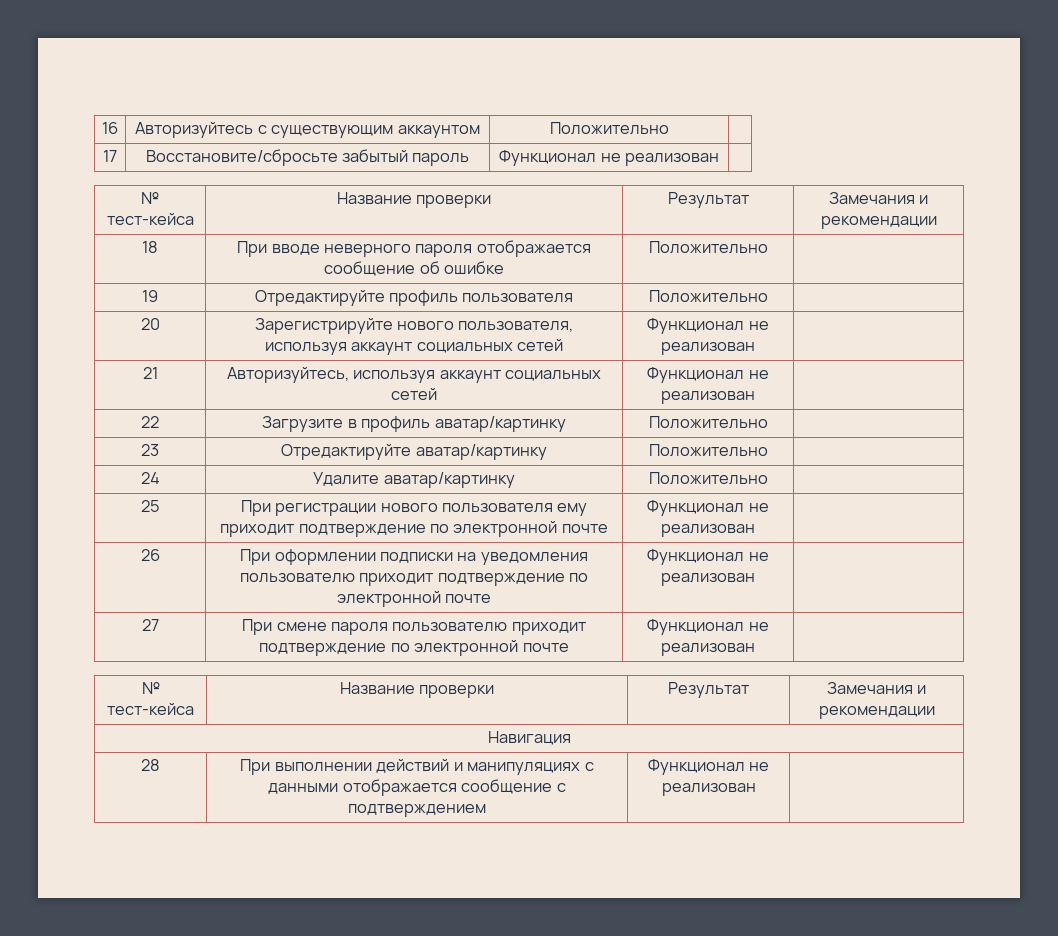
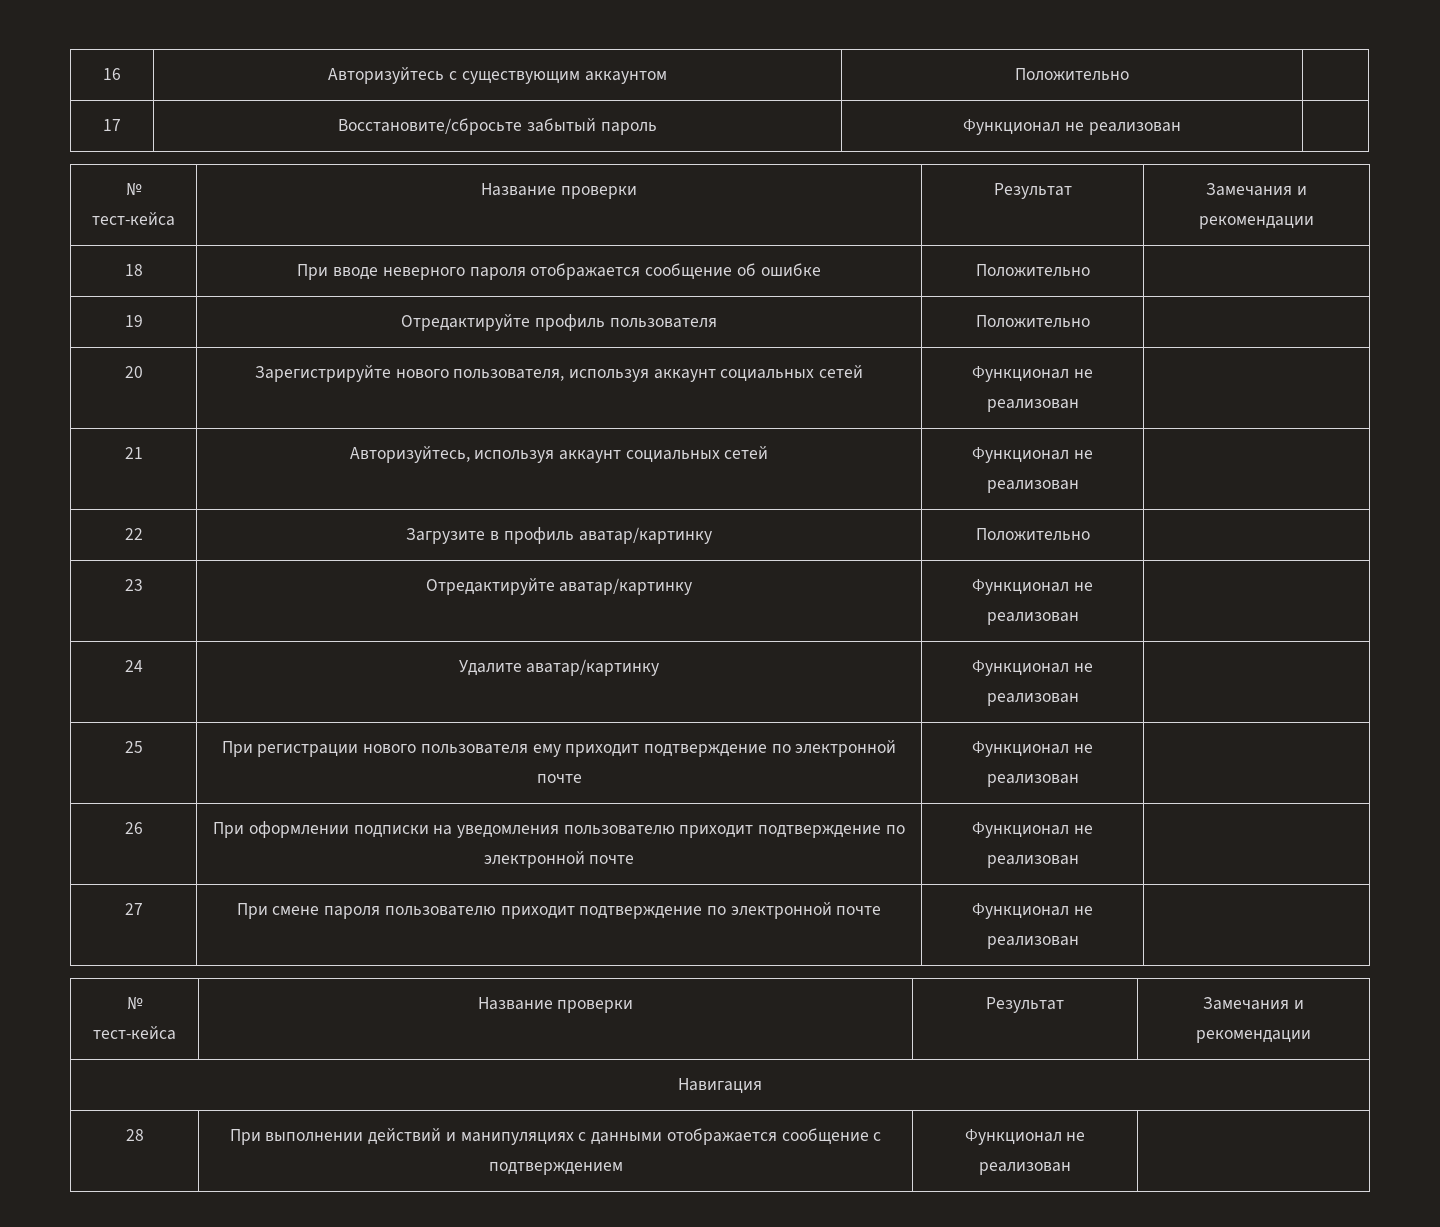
[648,444,768,457] Положительно -> [972,579,1093,595] [986,612,1079,625] Функционал не реализован
[648,472,768,485] Положительно -> [972,660,1093,676] [986,693,1079,706] Функционал не реализован

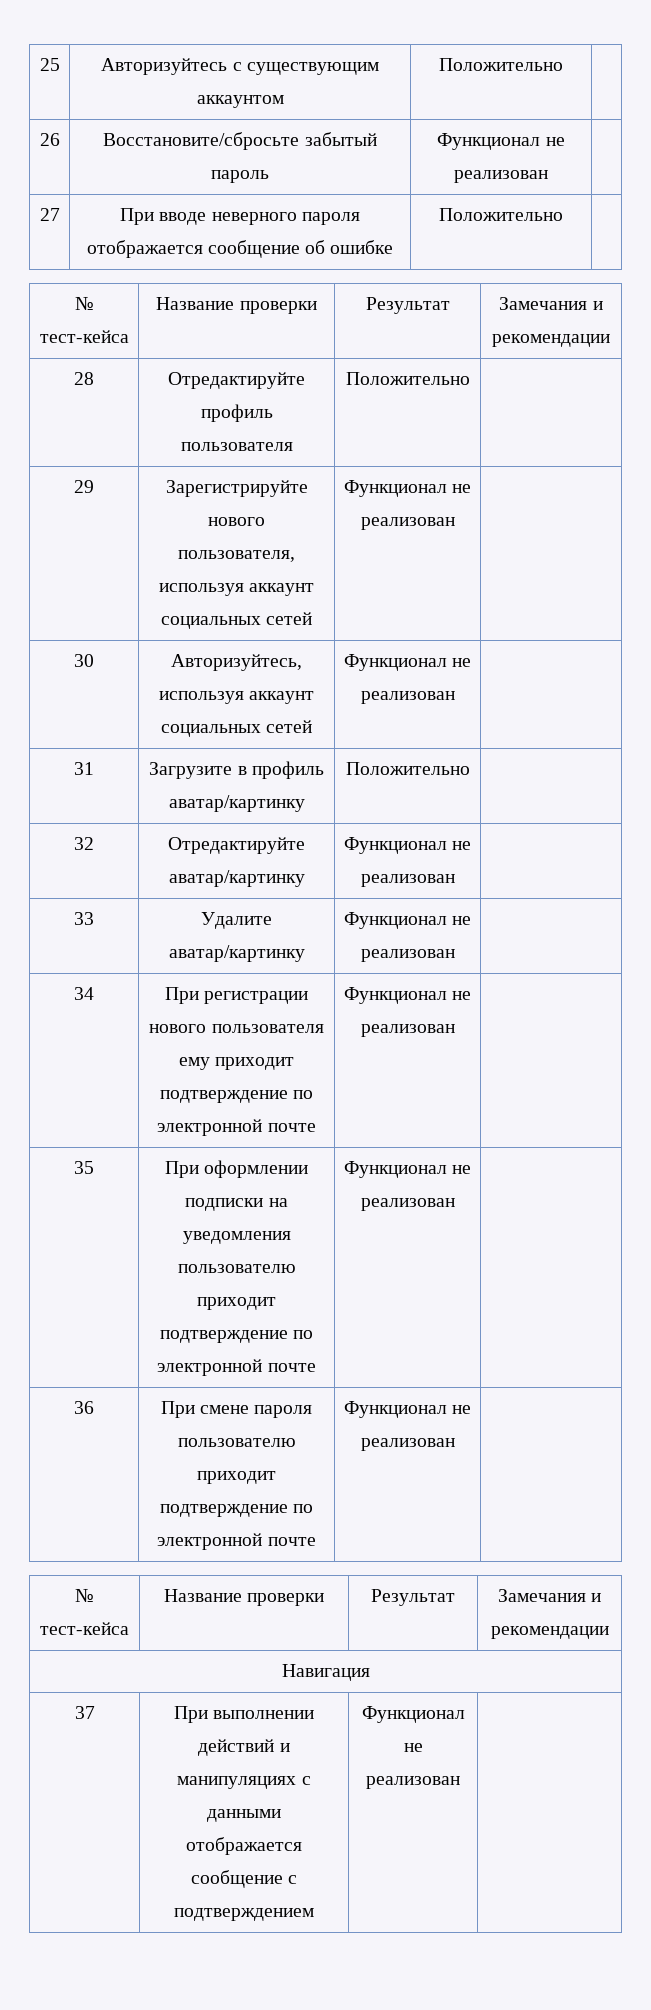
[103,68,121,80] 16 -> [39,58,60,71] 25
[103,119,121,131] 17 -> [39,133,60,146] 26
[125,183,142,196] [92,212,175,226] [481,183,637,199] [993,183,1072,199] [1206,183,1307,196] [1199,216,1314,229] [124,264,143,276] [297,263,821,280] [975,264,1090,277] [124,315,143,327] // № тест-кейса | Название проверки | Результат | Замечания и рекомендации // 18 | При вводе неверного пароля отображается сообщение об ошибке | Положительно | // 19 -> [39,208,60,221] [120,208,360,225] [86,240,394,258] [439,208,563,221] [74,296,94,310] [39,330,129,343] [156,297,317,314] [365,297,450,314] [499,297,603,310] [492,334,610,347] [74,372,94,385] // 27 | При вводе неверного пароля отображается сообщение об ошибке | Положительно | // № тест-кейса | Название проверки | Результат | Замечания и рекомендации // 28
[124,366,143,378] 20 -> [74,480,94,493] 29
[124,447,143,459] 21 -> [74,654,94,667] 30
[124,528,143,540] 22 -> [74,762,94,775] 31
[124,579,143,591] 23 -> [74,837,94,850] 32
[124,660,143,672] 24 -> [74,912,94,925] 33
[124,741,143,753] 25 -> [74,987,94,1000] 34
[124,822,143,834] 26 -> [74,1161,94,1174] 35
[124,903,143,915] 27 -> [74,1401,94,1414] 36
[125,1129,144,1141] 28 -> [74,1706,95,1719] 37

